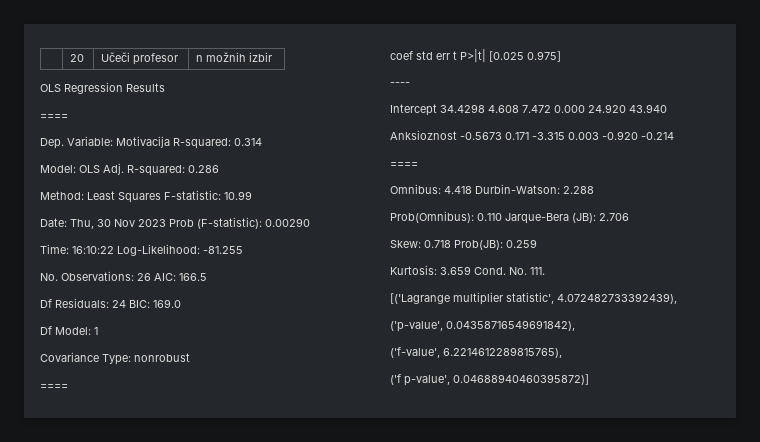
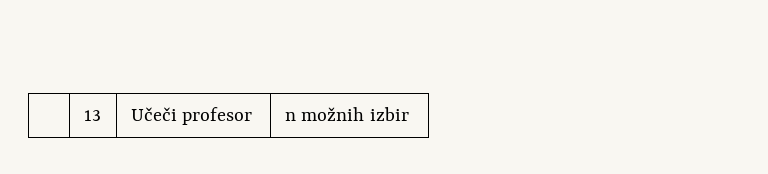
[70,54,85,62] | 20 -> [83,110,101,121] | 13
[40,82,165,94] [40,114,68,119] [40,136,262,149] [40,163,219,176] [40,190,252,203] [40,217,310,229] [40,244,243,256] [40,271,207,281] [40,298,181,308] [40,326,98,335] [40,352,190,365] [40,384,68,389] [390,49,561,63] [390,82,410,86] [390,104,667,116] [390,130,674,140] [390,162,418,167] [390,184,594,194] [390,211,629,224] [390,239,537,250] [390,265,545,275] [390,292,677,305] [390,320,575,332] [390,347,562,358] [390,374,589,386] // OLS Regression Results // ==== // Dep. Variable: Motivacija R-squared: 0.314 // Model: OLS Adj. R-squared: 0.286 // Method: Least Squares F-statistic: 10.99 // Date: Thu, 30 Nov 2023 Prob (F-statistic): 0.00290 // Time: 16:10:22 Log-Likelihood: -81.255 // No. Observations: 26 AIC: 166.5 // Df Residuals: 24 BIC: 169.0 // Df Model: 1 // Covariance Type: nonrobust // ==== // coef std err t P>|t| [0.025 0.975] // ---- // Intercept 34.4298 4.608 7.472 0.000 24.920 43.940 // Anksioznost -0.5673 0.171 -3.315 0.003 -0.920 -0.214 // ==== // Omnibus: 4.418 Durbin-Watson: 2.288 // Prob(Omnibus): 0.110 Jarque-Bera (JB): 2.706 // Skew: 0.718 Prob(JB): 0.259 // Kurtosis: 3.659 Cond. No. 111. // [('Lagrange multiplier statistic', 4.072482733392439), // ('p-value', 0.04358716549691842), // ('f-value', 6.2214612289815765), // ('f p-value', 0.04688940460395872)] -> (409, 114) none

